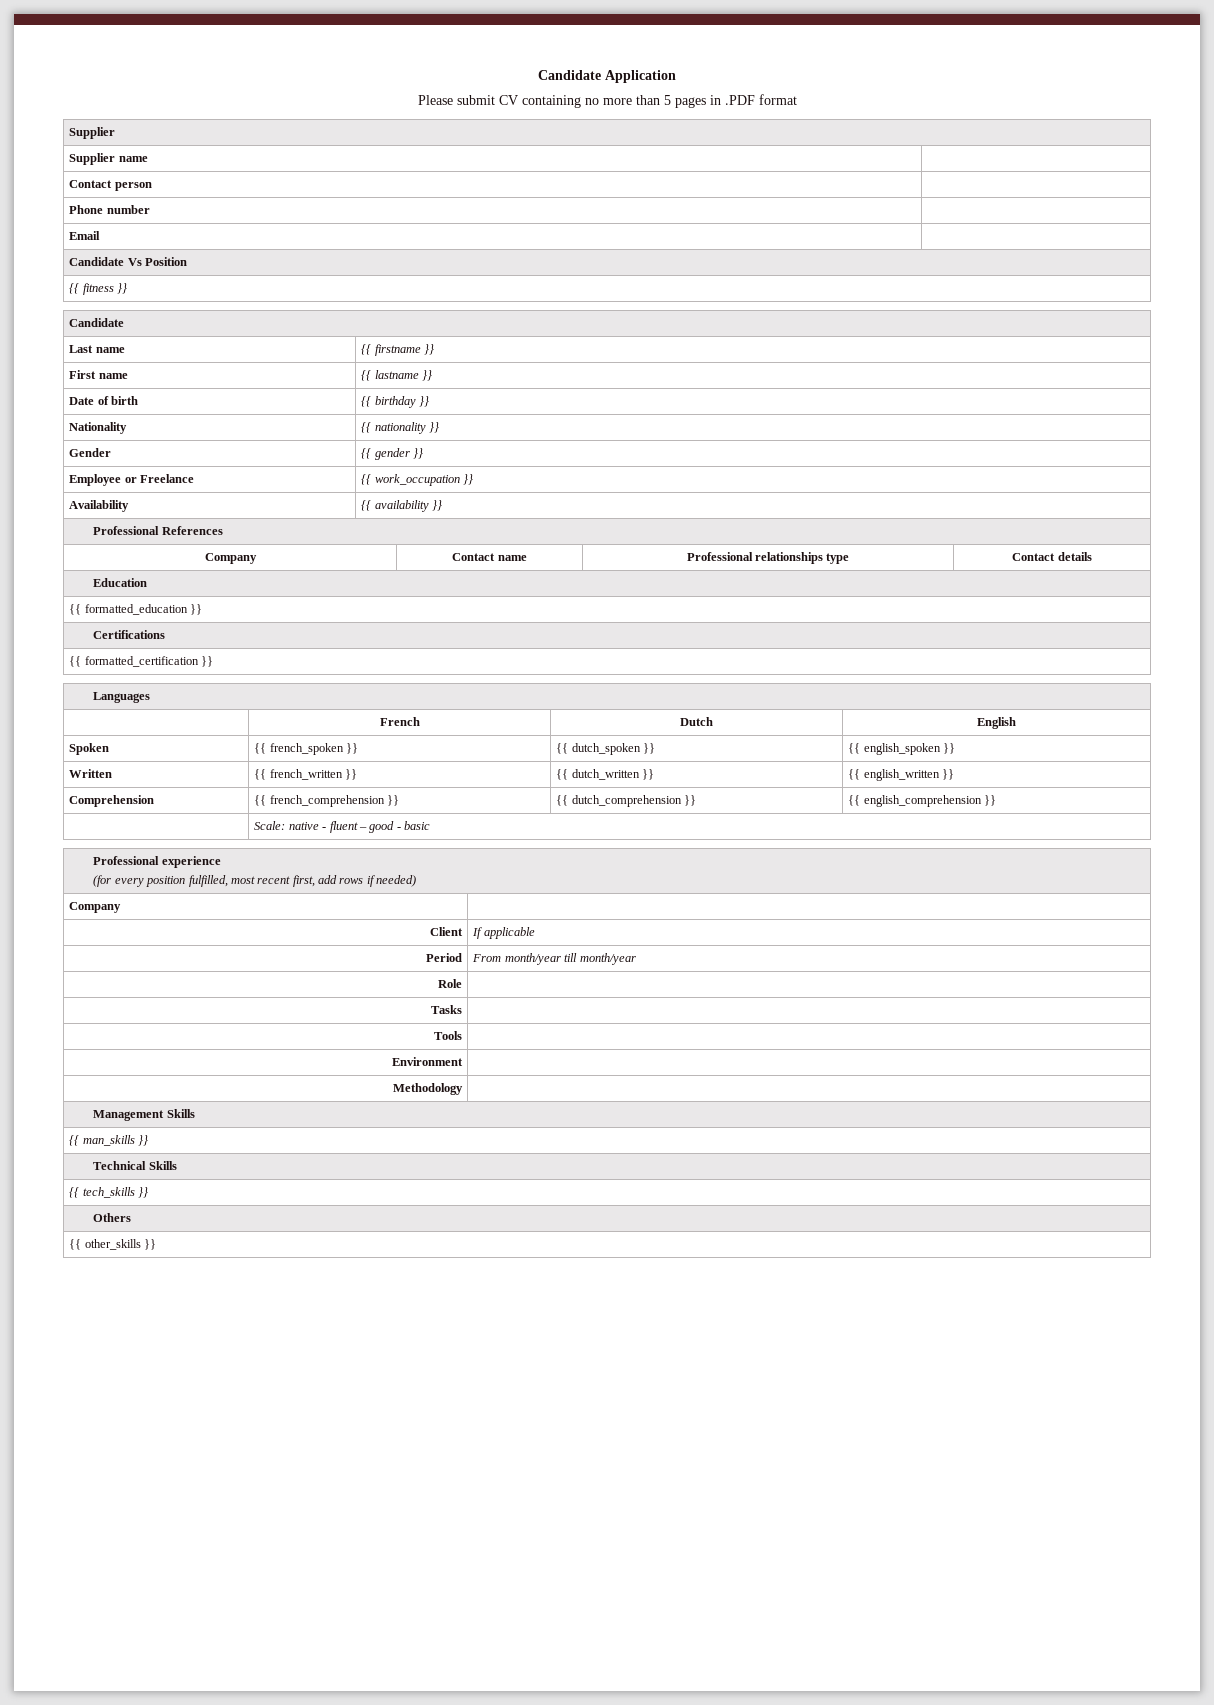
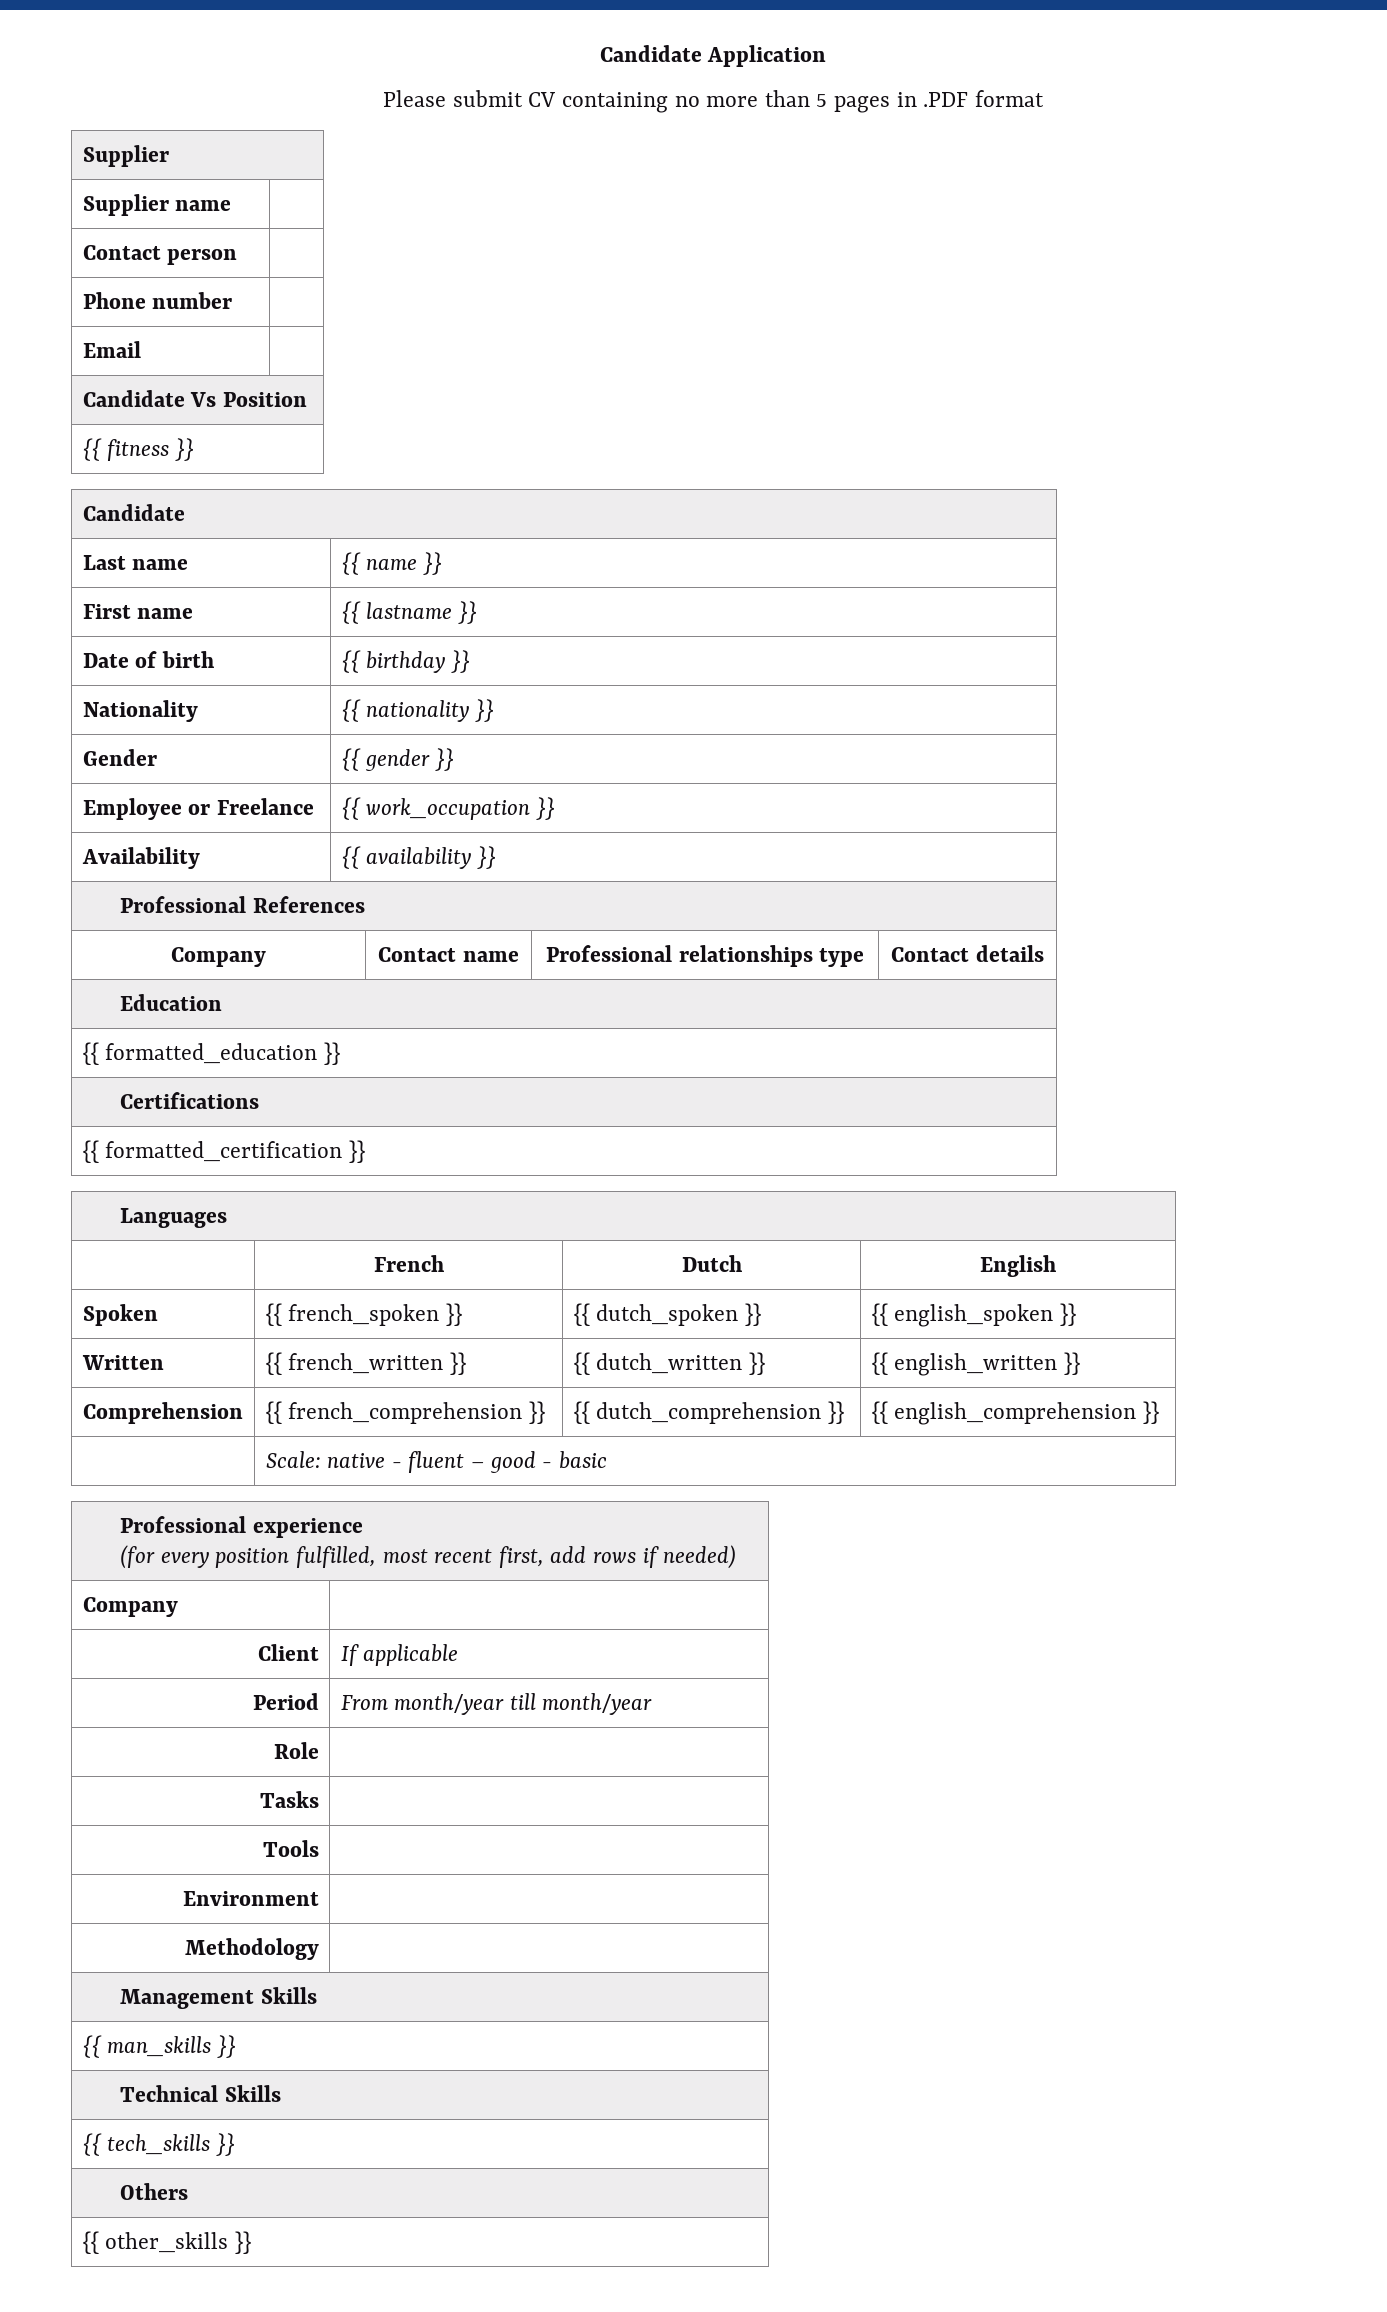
[374,344,421,356] firstname -> [366,558,418,570] name

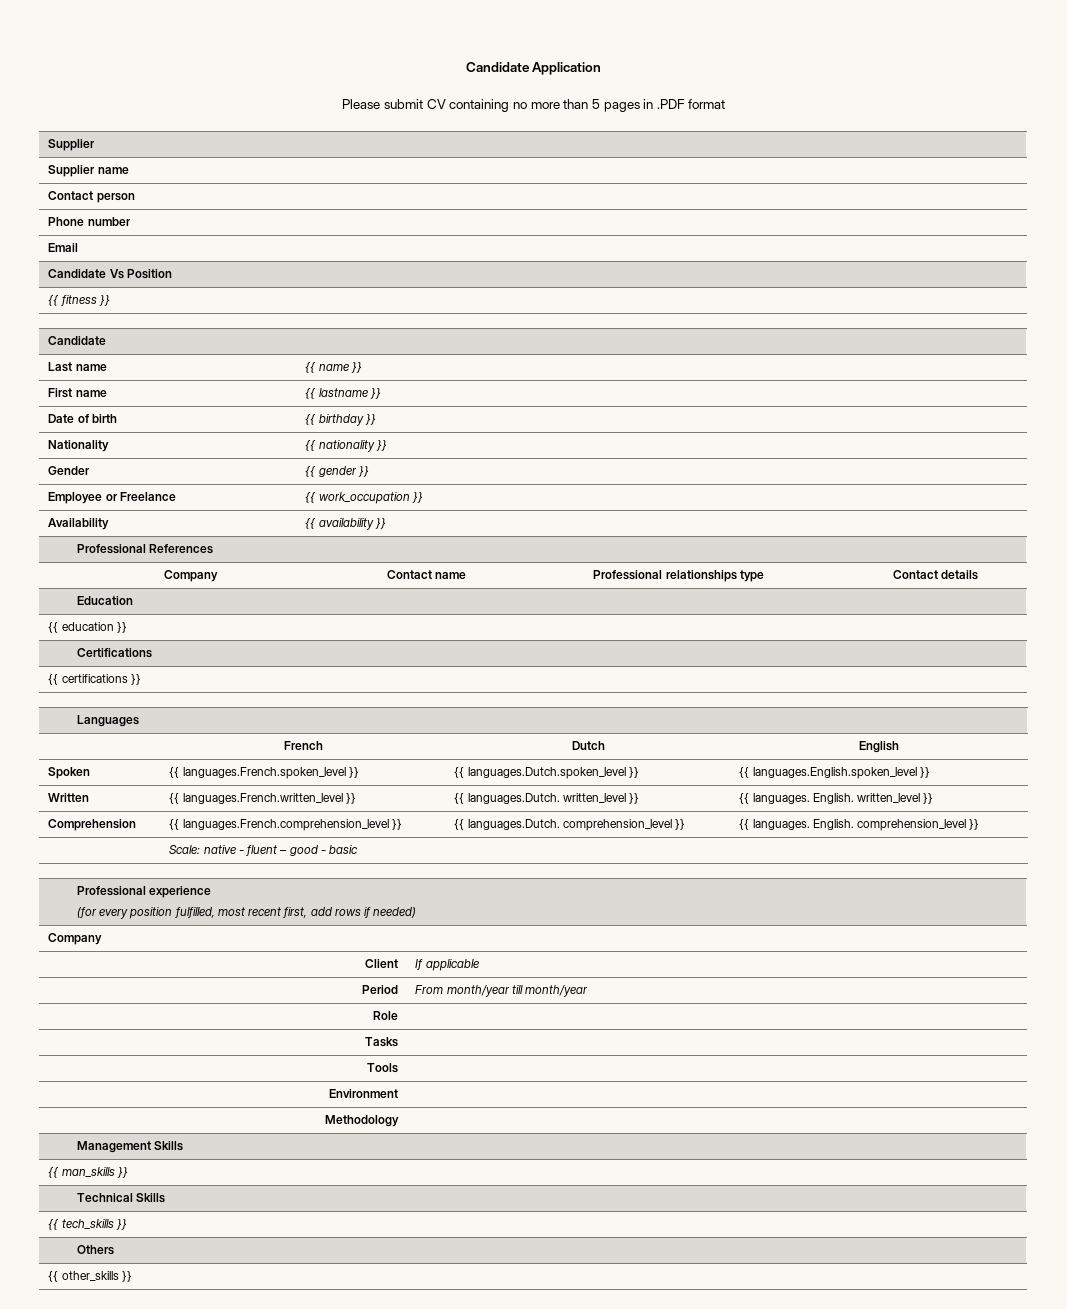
[105,1043,318,1064] formatted_education -> [61,622,114,631] education
[105,1141,343,1162] formatted_certification -> [61,674,128,683] certifications
[288,1303,462,1326] [573,1303,761,1326] [871,1303,1054,1327] french_spoken }} | {{ dutch_spoken }} | {{ english_spoken -> [182,767,359,779] [454,767,639,779] [739,767,917,779] languages.French.spoken_level }} | {{ languages.Dutch.spoken_level }} | {{ languages.English.spoken_level
[288,1352,466,1375] [573,1352,765,1375] [871,1352,1058,1376] french_written }} | {{ dutch_written }} | {{ english_written -> [182,793,356,804] [454,793,640,804] [739,793,921,804] languages.French.written_level }} | {{ languages.Dutch. written_level }} | {{ languages. English. written_level
[288,1401,545,1424] [573,1401,844,1424] [871,1401,1137,1425] french_comprehension }} | {{ dutch_comprehension }} | {{ english_comprehension -> [182,819,402,831] [454,819,686,831] [739,819,967,831] languages.French.comprehension_level }} | {{ languages.Dutch. comprehension_level }} | {{ languages. English. comprehension_level

